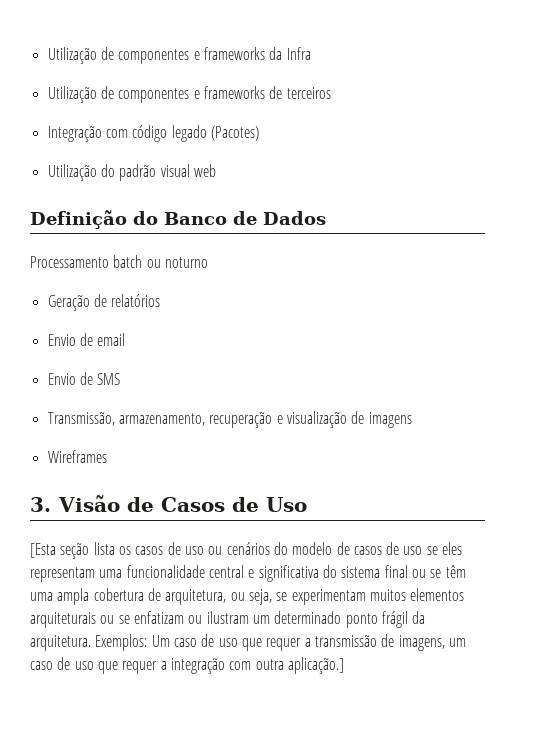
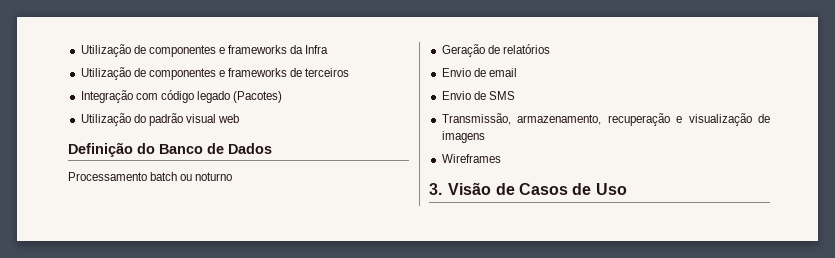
[30,542,463,559] [30,565,466,582] [30,588,465,605] [30,611,426,628] [30,634,466,651] [30,657,344,674] // [Esta seção lista os casos de uso ou cenários do modelo de casos de uso se eles representam uma funcionalidade central e significativa do sistema final ou se têm uma ampla cobertura de arquitetura, ou seja, se experimentam muitos elementos arquiteturais ou se enfatizam ou ilustram um determinado ponto frágil da arquitetura. Exemplos: Um caso de uso que requer a transmissão de imagens, um caso de uso que requer a integração com outra aplicação.] -> (627, 189) none

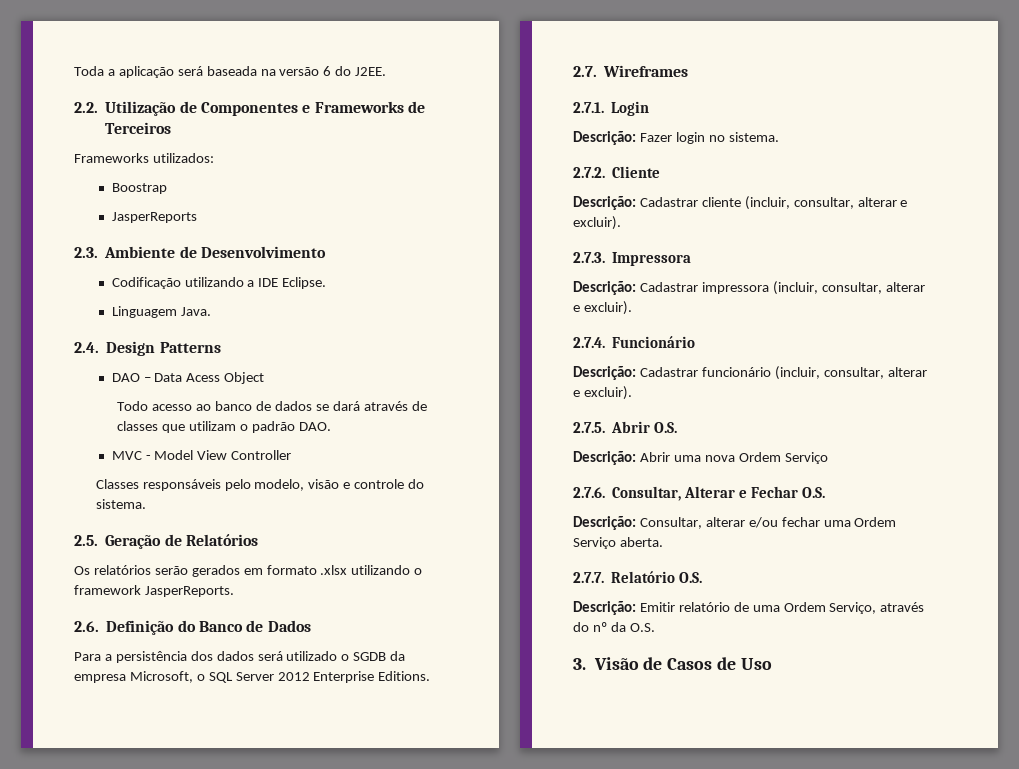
[80,44,329,57] [80,67,350,80] [80,90,283,103] [80,113,240,126] Utilização de componentes e frameworks da Infra // Utilização de componentes e frameworks de terceiros // Integração com código legado (Pacotes) // Utilização do padrão visual web // -> [74,66,387,78] [74,101,425,116] [105,122,172,134] [74,153,214,163] [111,183,167,194] [111,212,197,223] [74,246,326,258] [111,277,327,289] [111,306,211,318] [74,341,221,356] [111,372,265,384] [117,401,427,411] [117,421,331,433] [111,450,292,460] [95,479,425,491] [95,499,146,509] [74,534,258,549] [74,565,423,577] [74,585,234,597] [74,621,99,632] Toda a aplicação será baseada na versão 6 do J2EE. // 2.2. Utilização de Componentes e Frameworks de Terceiros // Frameworks utilizados: // Boostrap // JasperReports // 2.3. Ambiente de Desenvolvimento // Codificação utilizando a IDE Eclipse. // Linguagem Java. // 2.4. Design Patterns // DAO – Data Acess Object // Todo acesso ao banco de dados se dará através de classes que utilizam o padrão DAO. // MVC - Model View Controller // Classes responsáveis pelo modelo, visão e controle do sistema. // 2.5. Geração de Relatórios // Os relatórios serão gerados em formato .xlsx utilizando o framework JasperReports. // 2.6.
[68,172,233,181] [441,44,550,57] [441,68,517,77] [441,91,515,100] [441,113,770,126] [441,131,485,143] [441,154,501,163] Processamento batch ou noturno // Geração de relatórios // Envio de email // Envio de SMS // Transmissão, armazenamento, recuperação e visualização de imagens // Wireframes -> [74,651,406,663] [74,671,431,683] [573,65,689,77] [573,101,650,116] [573,131,779,145] [573,166,661,178] [573,196,908,210] [573,216,621,230] [573,252,692,266] [573,281,925,295] [573,301,632,315] [573,336,696,348] [573,366,927,380] [573,386,632,400] [573,421,678,433] [573,451,828,465] [573,486,826,501] [573,516,897,530] [573,537,663,549] [573,571,703,583] [573,601,925,615] [573,622,655,632] Para a persistência dos dados será utilizado o SGDB da empresa Microsoft, o SQL Server 2012 Enterprise Editions. // 2.7. Wireframes // 2.7.1. Login // Descrição: Fazer login no sistema. // 2.7.2. Cliente // Descrição: Cadastrar cliente (incluir, consultar, alterar e excluir). // 2.7.3. Impressora // Descrição: Cadastrar impressora (incluir, consultar, alterar e excluir). // 2.7.4. Funcionário // Descrição: Cadastrar funcionário (incluir, consultar, alterar e excluir). // 2.7.5. Abrir O.S. // Descrição: Abrir uma nova Ordem Serviço // 2.7.6. Consultar, Alterar e Fechar O.S. // Descrição: Consultar, alterar e/ou fechar uma Ordem Serviço aberta. // 2.7.7. Relatório O.S. // Descrição: Emitir relatório de uma Ordem Serviço, através do nº da O.S.

